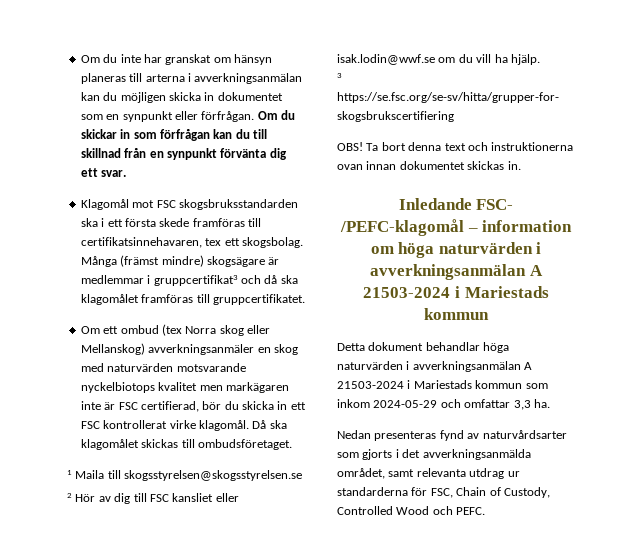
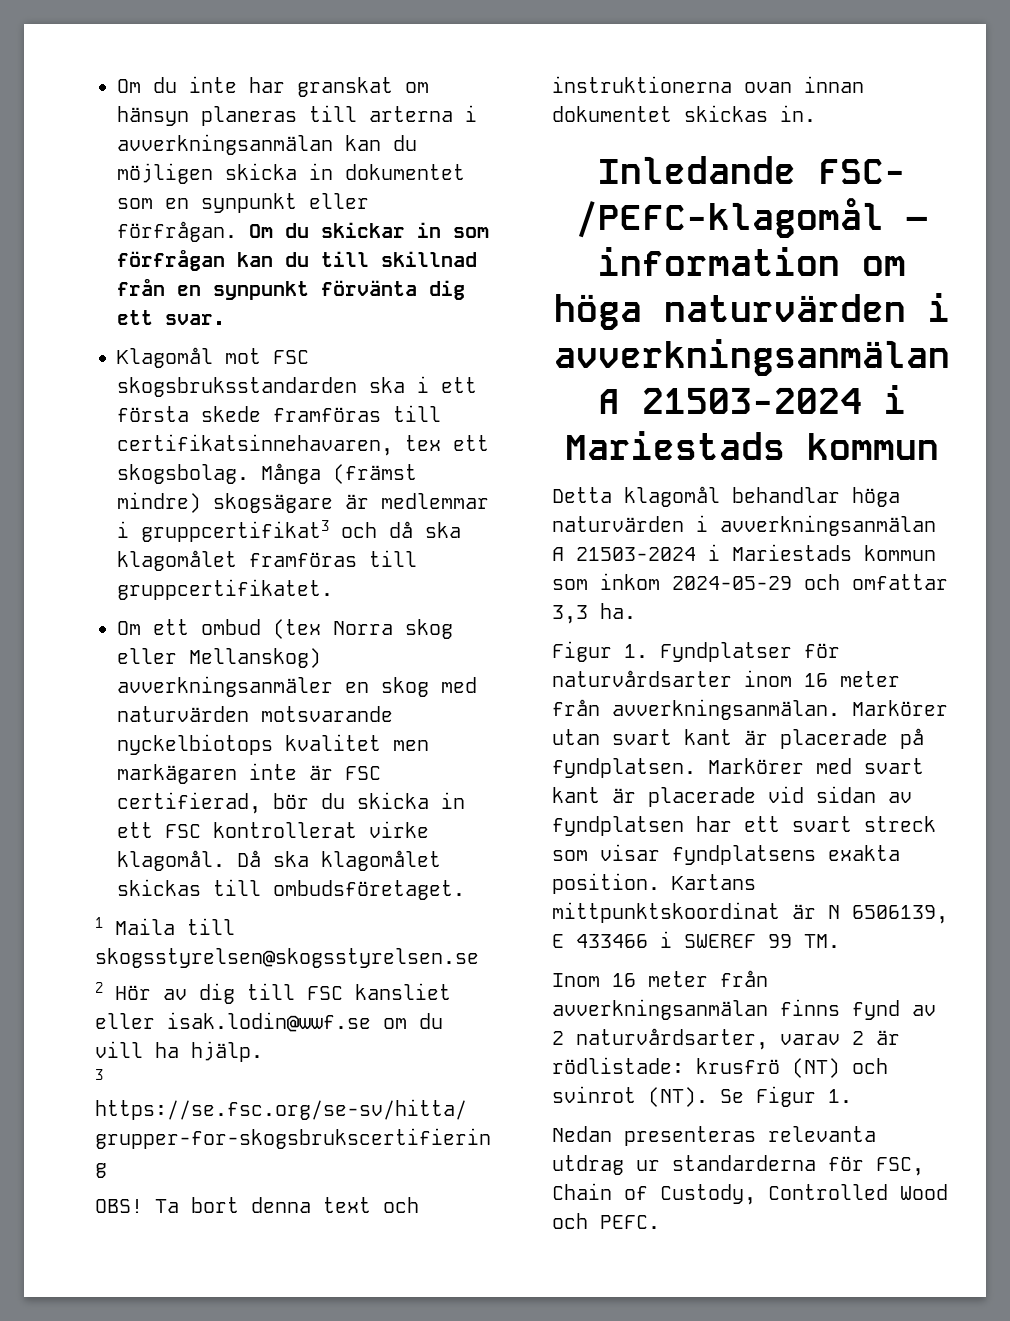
[368,342,424,351] dokument -> [624,486,720,507] klagomål
[337,430,567,441] [337,449,531,460] [337,468,415,479] Nedan presenteras fynd av naturvårdsarter som gjorts i det avverkningsanmälda området, samt -> [552,641,840,662] [552,670,900,687] [552,699,948,720] [552,728,924,749] [552,758,924,778] [552,786,912,807] [552,816,936,836] [552,844,900,865] [552,873,756,894] [552,902,948,924] [552,931,840,948] [552,970,768,987] [552,999,936,1020] [552,1028,900,1050] [552,1057,888,1078] [552,1086,852,1107] [552,1126,756,1146] Figur 1. Fyndplatser för naturvårdsarter inom 16 meter från avverkningsanmälan. Markörer utan svart kant är placerade på fyndplatsen. Markörer med svart kant är placerade vid sidan av fyndplatsen har ett svart streck som visar fyndplatsens exakta position. Kartans mittpunktskoordinat är N 6506139, E 433466 i SWEREF 99 TM. // Inom 16 meter från avverkningsanmälan finns fynd av 2 naturvårdsarter, varav 2 är rödlistade: krusfrö (NT) och svinrot (NT). Se Figur 1. // Nedan presenteras

